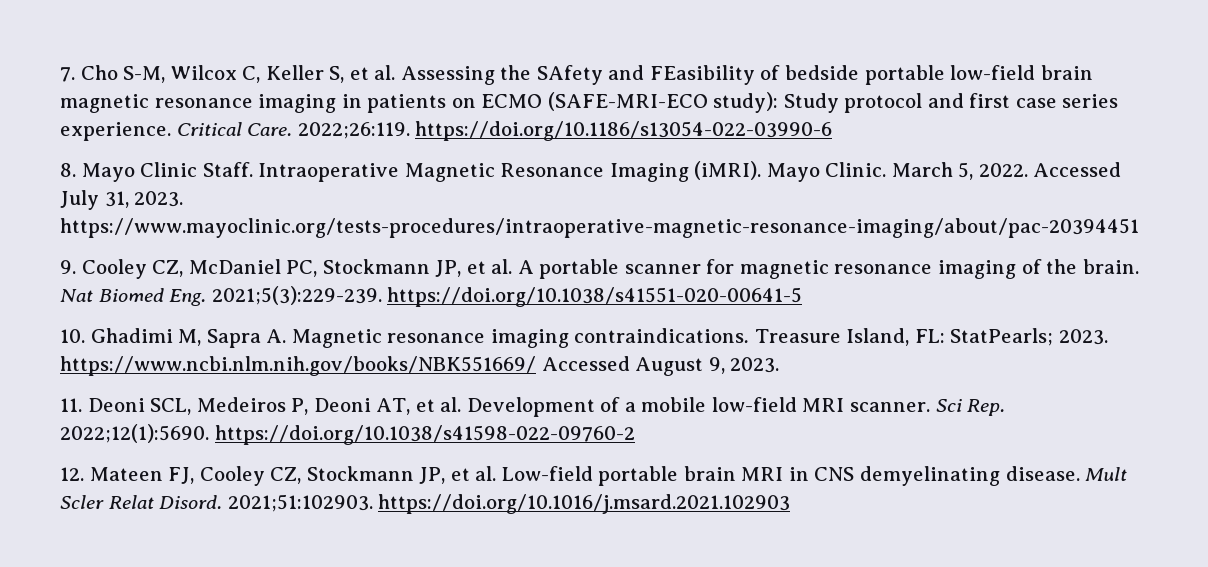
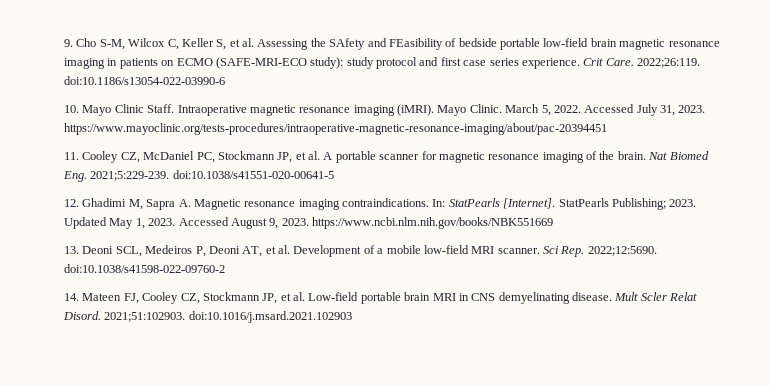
[60,67,75,82] 7. -> [64,39,73,47] 9.
[783,93,839,113] Study -> [346,57,374,69] study
[176,122,242,136] Critical -> [583,58,604,66] Crit
[415,121,833,141] [60,163,76,177] https://doi.org/10.1186/s13054-022-03990-6 // 8. -> [64,76,225,85] [64,105,79,113] doi:10.1186/s13054-022-03990-6 // 10.
[404,163,689,182] Magnetic Resonance Imaging -> [249,105,395,116] magnetic resonance imaging
[60,260,76,274] 9. -> [64,152,79,160] 11.
[211,286,803,307] [60,329,85,343] 2021;5(3):229-239. https://doi.org/10.1038/s41551-020-00641-5 // 10. -> [90,170,334,181] [64,199,79,207] 2021;5:229-239. doi:10.1038/s41551-020-00641-5 // 12.
[754,328,1108,346] [60,356,536,376] Treasure Island, FL: StatPearls; 2023. https://www.ncbi.nlm.nih.gov/books/NBK551669/ -> [432,198,697,210] [64,217,176,229] In: StatPearls [Internet]. StatPearls Publishing; 2023. Updated May 1, 2023.
[60,398,82,412] // 11. -> [312,217,553,229] [64,246,79,254] https://www.ncbi.nlm.nih.gov/books/NBK551669 // 13.
[60,424,635,445] [60,467,84,481] 2022;12(1):5690. https://doi.org/10.1038/s41598-022-09760-2 // 12. -> [587,246,657,256] [64,264,225,273] [64,293,79,301] 2022;12:5690. doi:10.1038/s41598-022-09760-2 // 14.
[378,494,791,514] https://doi.org/10.1016/j.msard.2021.102903 -> [188,311,352,323] doi:10.1016/j.msard.2021.102903

